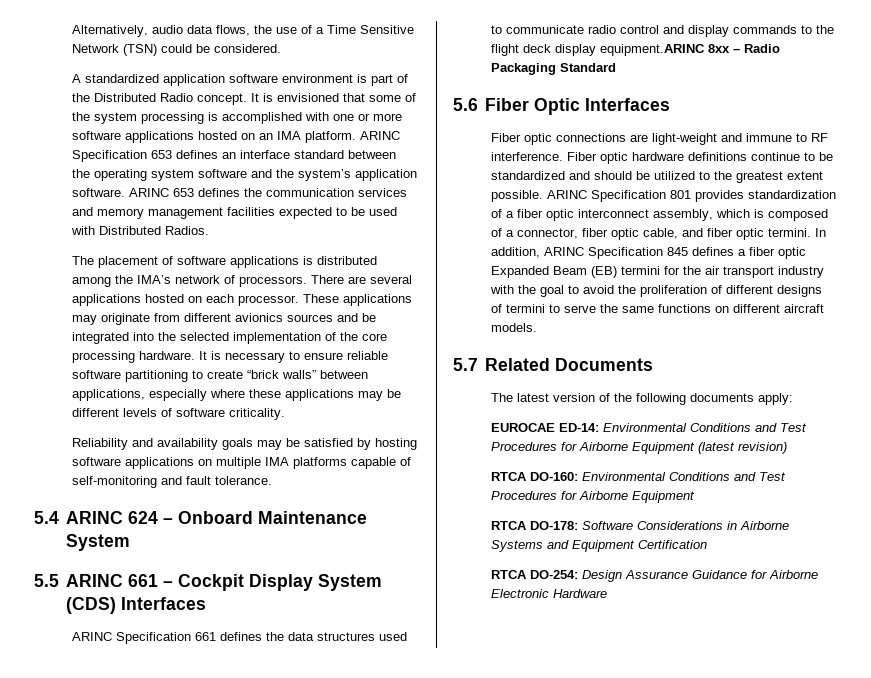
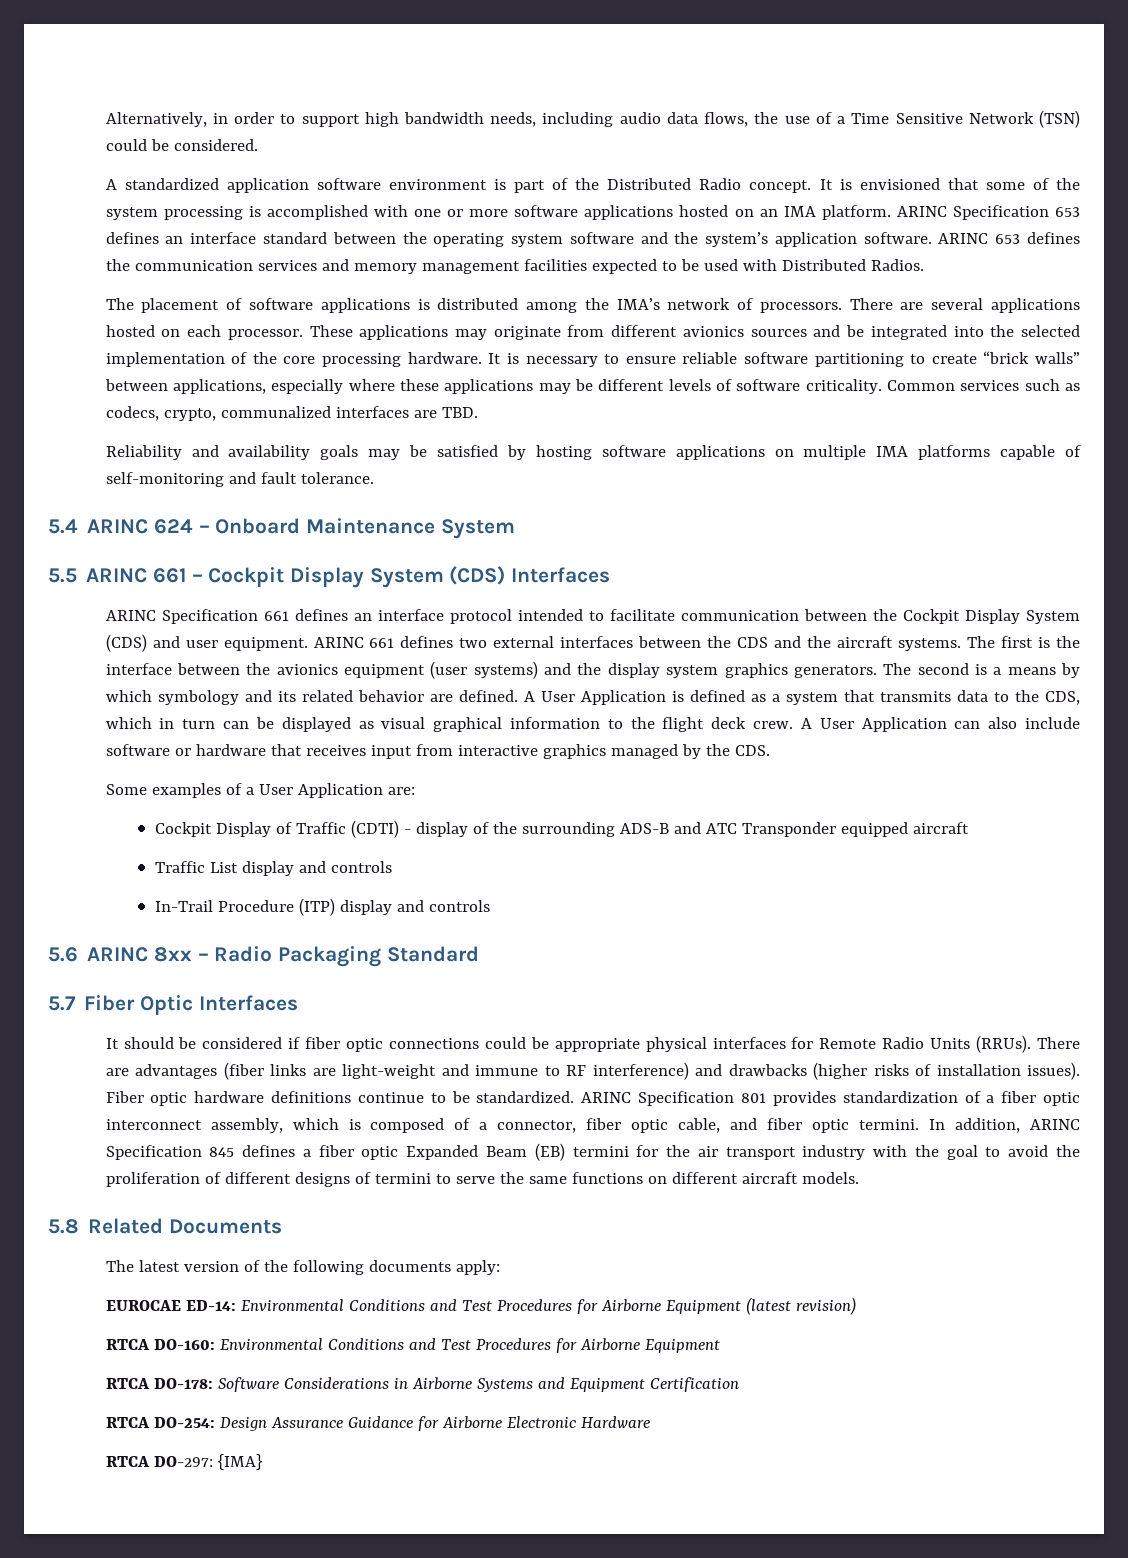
(149, 31) none -> [212,112,614,127] in order to support high bandwidth needs, including
(286, 414) none -> [886,379,1080,391] [105,406,478,421] Common services such as codecs, crypto, communalized interfaces are TBD.
[266,632,408,641] [491,25,835,37] [491,44,706,56] the data structures used to communicate radio control and display commands to the flight deck display equipment.ARINC -> [353,609,1080,624] [105,634,1080,652] [105,661,1080,679] [105,690,1080,705] [105,717,1080,732] [105,744,770,759] [105,783,415,798] [154,820,969,838] [154,861,392,876] [154,898,490,916] [48,947,149,962] an interface protocol intended to facilitate communication between the Cockpit Display System (CDS) and user equipment. ARINC 661 defines two external interfaces between the CDS and the aircraft systems. The first is the interface between the avionics equipment (user systems) and the display system graphics generators. The second is a means by which symbology and its related behavior are defined. A User Application is defined as a system that transmits data to the CDS, which in turn can be displayed as visual graphical information to the flight deck crew. A User Application can also include software or hardware that receives input from interactive graphics managed by the CDS. // Some examples of a User Application are: // Cockpit Display of Traffic (CDTI) - display of the surrounding ADS-B and ATC Transponder equipped aircraft // Traffic List display and controls // In-Trail Procedure (ITP) display and controls // 5.6 ARINC
[453,98,478,111] 5.6 -> [48,996,76,1011] 5.7
[491,133,627,145] Fiber optic connections -> [105,1035,1080,1053] [105,1062,307,1080] It should be considered if fiber optic connections could be appropriate physical interfaces for Remote Radio Units (RRUs). There are advantages (fiber links
[491,152,564,161] interference. -> [592,1062,1080,1080] interference) and drawbacks (higher risks of installation issues).
[491,171,824,183] [491,190,544,202] standardized and should be utilized to the greatest extent possible. -> [476,1091,575,1103] standardized.
[453,358,478,371] 5.7 -> [48,1219,79,1234] 5.8
(608, 593) none -> [105,1454,262,1470] // RTCA DO-297: {IMA}

